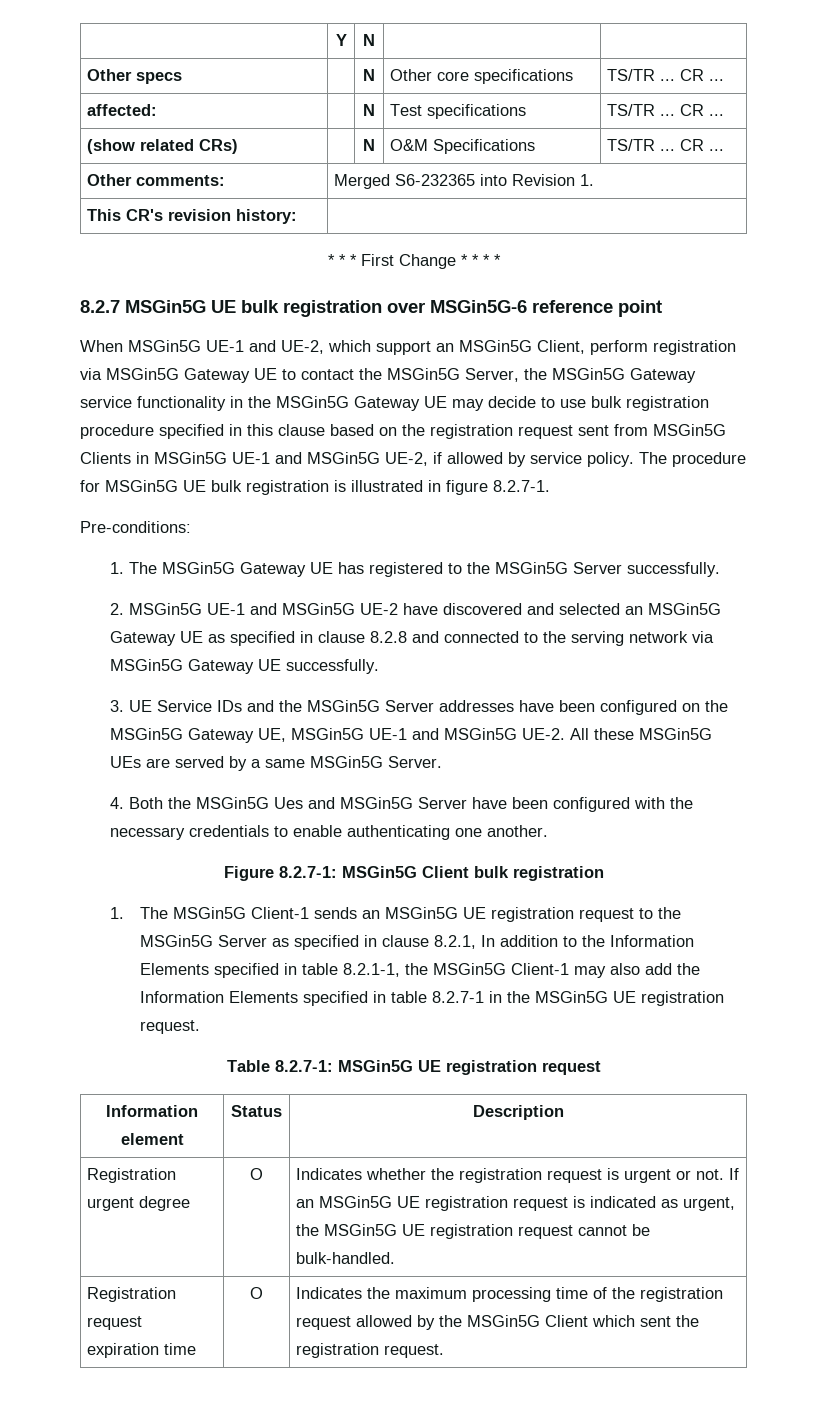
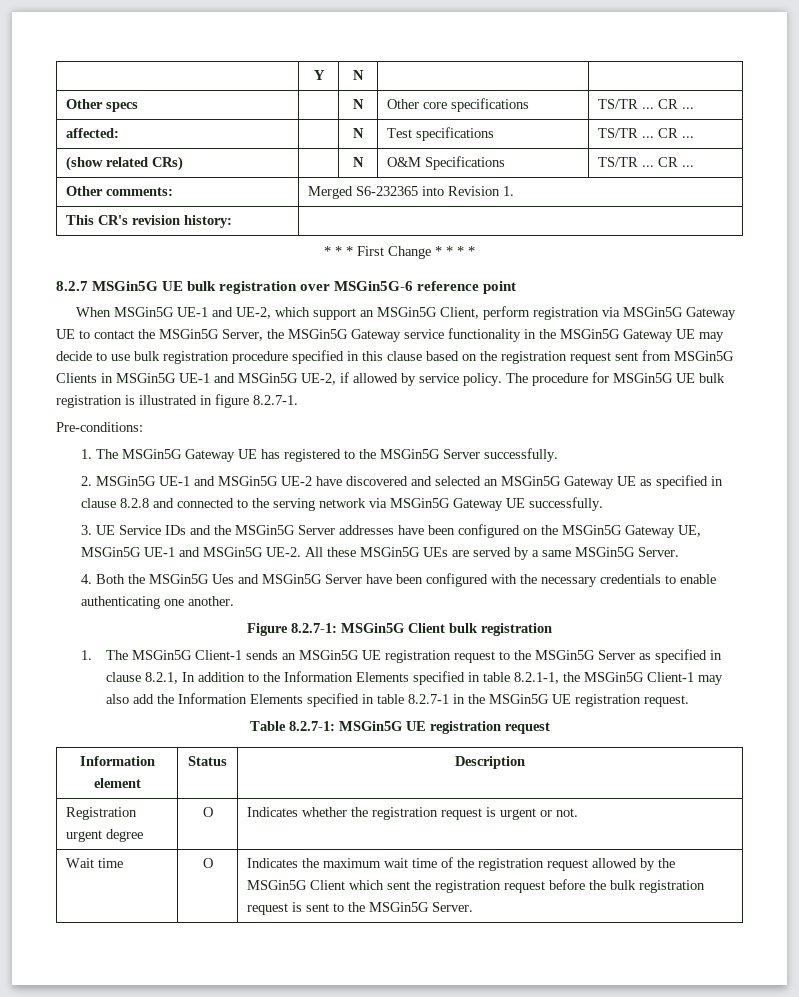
[728,1168,739,1180] [295,1196,735,1211] [295,1224,650,1239] [295,1252,395,1264] [86,1287,176,1302] [86,1316,142,1330] [86,1343,159,1358] If an MSGin5G UE registration request is indicated as urgent, the MSGin5G UE registration request cannot be bulk-handled. // Registration request expiration -> [66,858,95,868] // Wait
[471,1287,551,1302] processing -> [384,858,409,868] wait
[383,1344,444,1358] request. -> [504,879,706,893] [247,902,474,915] request before the bulk registration request is sent to the MSGin5G Server.

